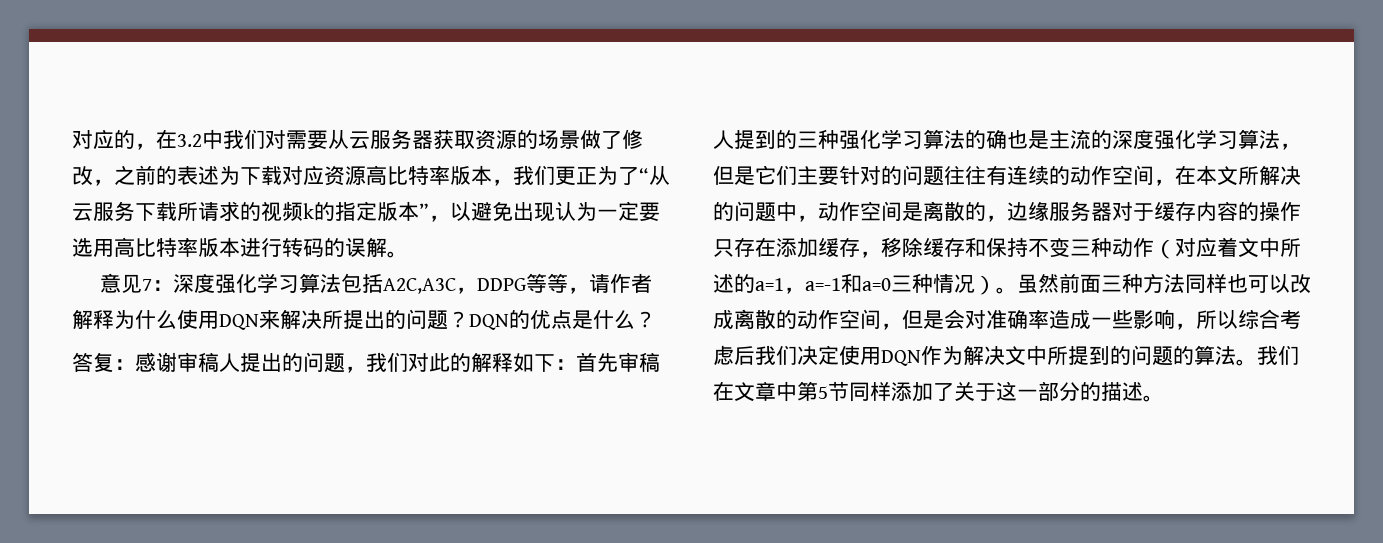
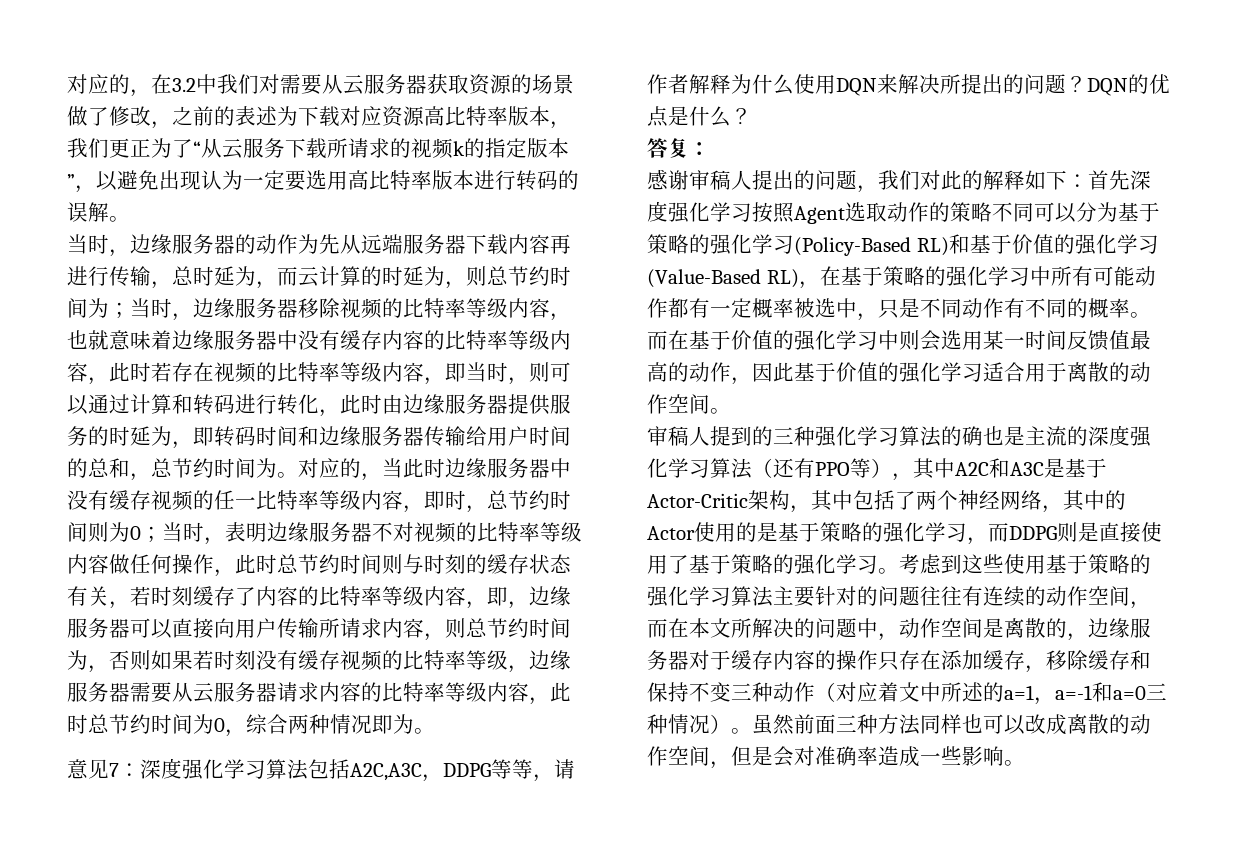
(408, 254) none -> [67,234,571,257] [67,266,571,289] [67,298,571,321] [67,330,571,350] [67,362,571,385] [67,394,571,417] [67,426,571,449] [67,458,571,481] [67,490,571,513] [67,522,582,545] [67,554,571,577] [67,586,571,609] [67,618,571,641] [67,650,571,673] [67,682,571,705] [67,714,435,737] // 当时，边缘服务器的动作为先从远端服务器下载内容再进行传输，总时延为，而云计算的时延为，则总节约时间为；当时，边缘服务器移除视频的比特率等级内容，也就意味着边缘服务器中没有缓存内容的比特率等级内容，此时若存在视频的比特率等级内容，即当时，则可以通过计算和转码进行转化，此时由边缘服务器提供服务的时延为，即转码时间和边缘服务器传输给用户时间的总和，总节约时间为。对应的，当此时边缘服务器中没有缓存视频的任一比特率等级内容，即时，总节约时间则为0；当时，表明边缘服务器不对视频的比特率等级内容做任何操作，此时总节约时间则与时刻的缓存状态有关，若时刻缓存了内容的比特率等级内容，即，边缘服务器可以直接向用户传输所请求内容，则总节约时间为，否则如果若时刻没有缓存视频的比特率等级，边缘服务器需要从云服务器请求内容的比特率等级内容，此时总节约时间为0，综合两种情况即为。
(135, 364) none -> (710, 149) //
(618, 362) none -> [1130,170,1151,190] [647,201,1160,224] [647,234,1159,256] [647,266,1156,289] [647,298,1151,321] [647,330,1151,351] [647,362,1151,385] [647,394,731,414] 深度强化学习按照Agent选取动作的策略不同可以分为基于策略的强化学习(Policy-Based RL)和基于价值的强化学习(Value-Based RL)，在基于策略的强化学习中所有可能动作都有一定概率被选中，只是不同动作有不同的概率。而在基于价值的强化学习中则会选用某一时间反馈值最高的动作，因此基于价值的强化学习适合用于离散的动作空间。 //
[1280,143,1301,150] [713,165,797,185] ，但是它们 -> [752,458,1107,481] [647,490,1126,513] [647,522,1162,545] [647,554,1151,575] [647,586,773,607] （还有PPO等），其中A2C和A3C是基于Actor-Critic架构，其中包括了两个神经网络，其中的Actor使用的是基于策略的强化学习，而DDPG则是直接使用了基于策略的强化学习。考虑到这些使用基于策略的强化学习算法
(1175, 182) none -> [647,619,668,638] 而
[1175,309,1301,330] [713,345,1299,366] [713,381,1143,402] ，所以综合考虑后我们决定使用DQN作为解决文中所提到的问题的算法。我们在文章中第5节同样添加了关于这一部分的描述 -> (1004, 756) none

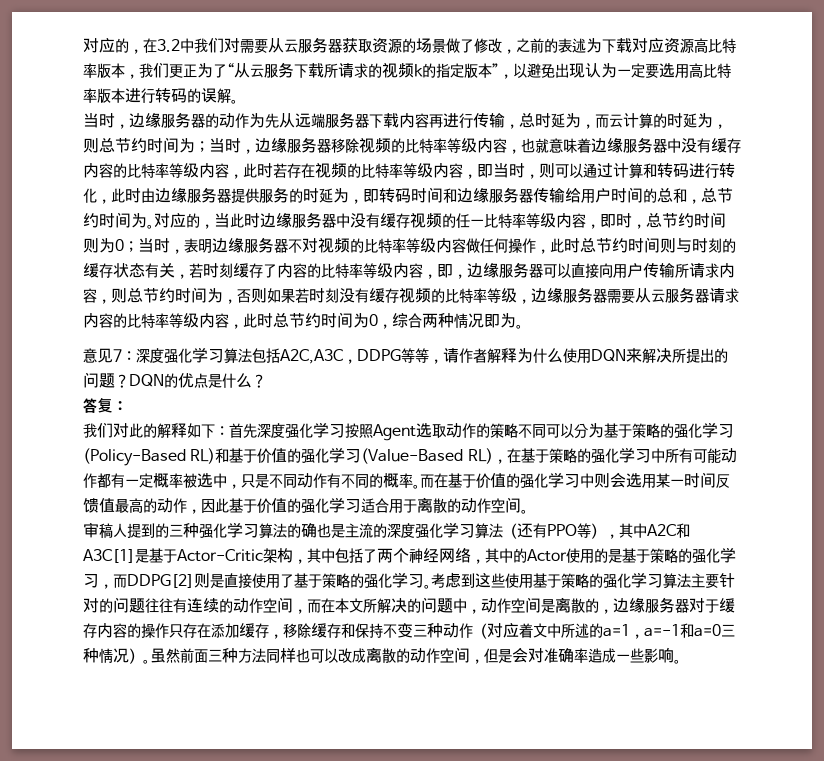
[647,169,878,193] 感谢审稿人提出的问题， -> (127, 406) none
[1010,462,1044,476] A3C -> [83,549,135,563] A3C[1]
[1009,526,1057,540] DDPG -> [127,574,194,588] DDPG[2]

